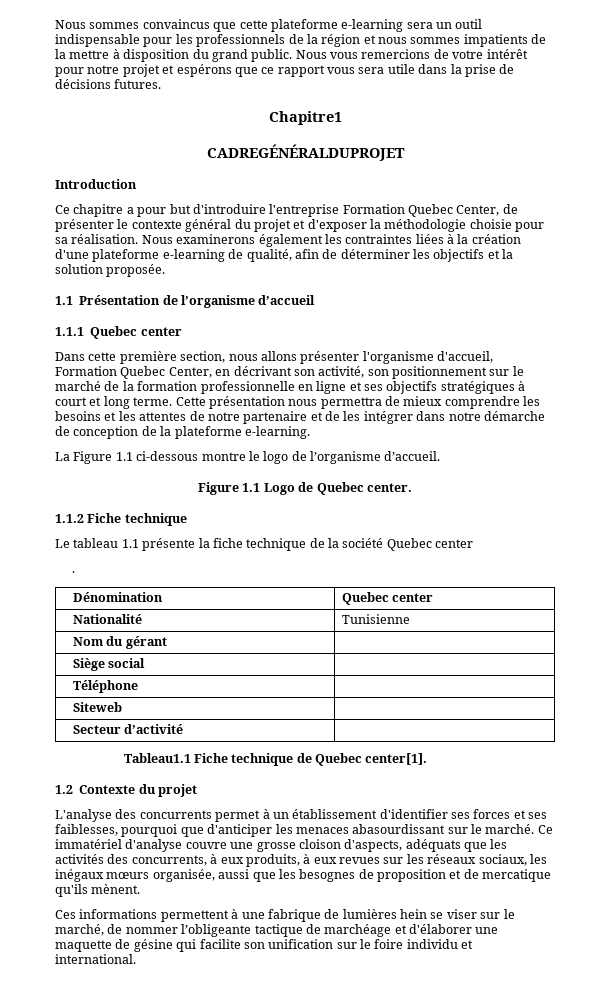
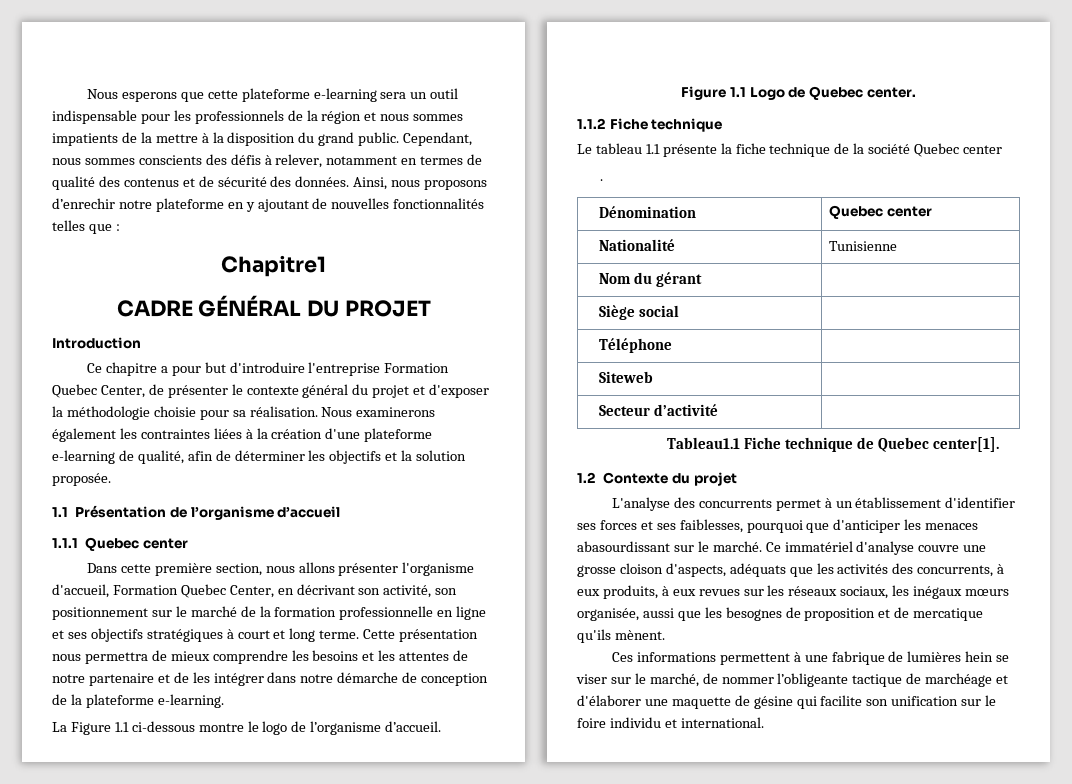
[55,19,210,29] Nous sommes convaincus -> [86,89,177,102] Nous esperons
(120, 54) none -> [212,132,224,143] la
[295,49,528,59] [55,64,515,77] [55,79,162,89] [268,111,342,125] [206,144,405,161] Nous vous remercions de votre intérêt pour notre projet et espérons que ce rapport vous sera utile dans la prise de décisions futures. // Chapitre1 // CADREGÉNÉRALDUPROJET -> [403,132,473,146] [52,154,483,168] [52,176,488,190] [52,198,485,212] [52,220,120,234] [221,255,326,277] [116,295,431,317] Cependant, nous sommes conscients des défis à relever, notamment en termes de qualité des contenus et de sécurité des données. Ainsi, nous proposons d’enrechir notre plateforme en y ajoutant de nouvelles fonctionnalités telles que : // Chapitre1 // CADRE GÉNÉRAL DU PROJET

